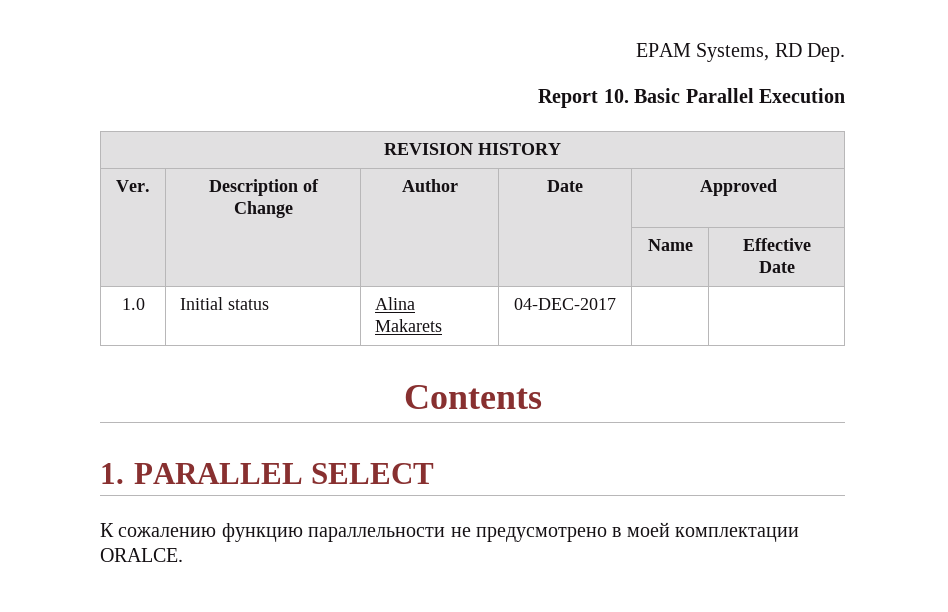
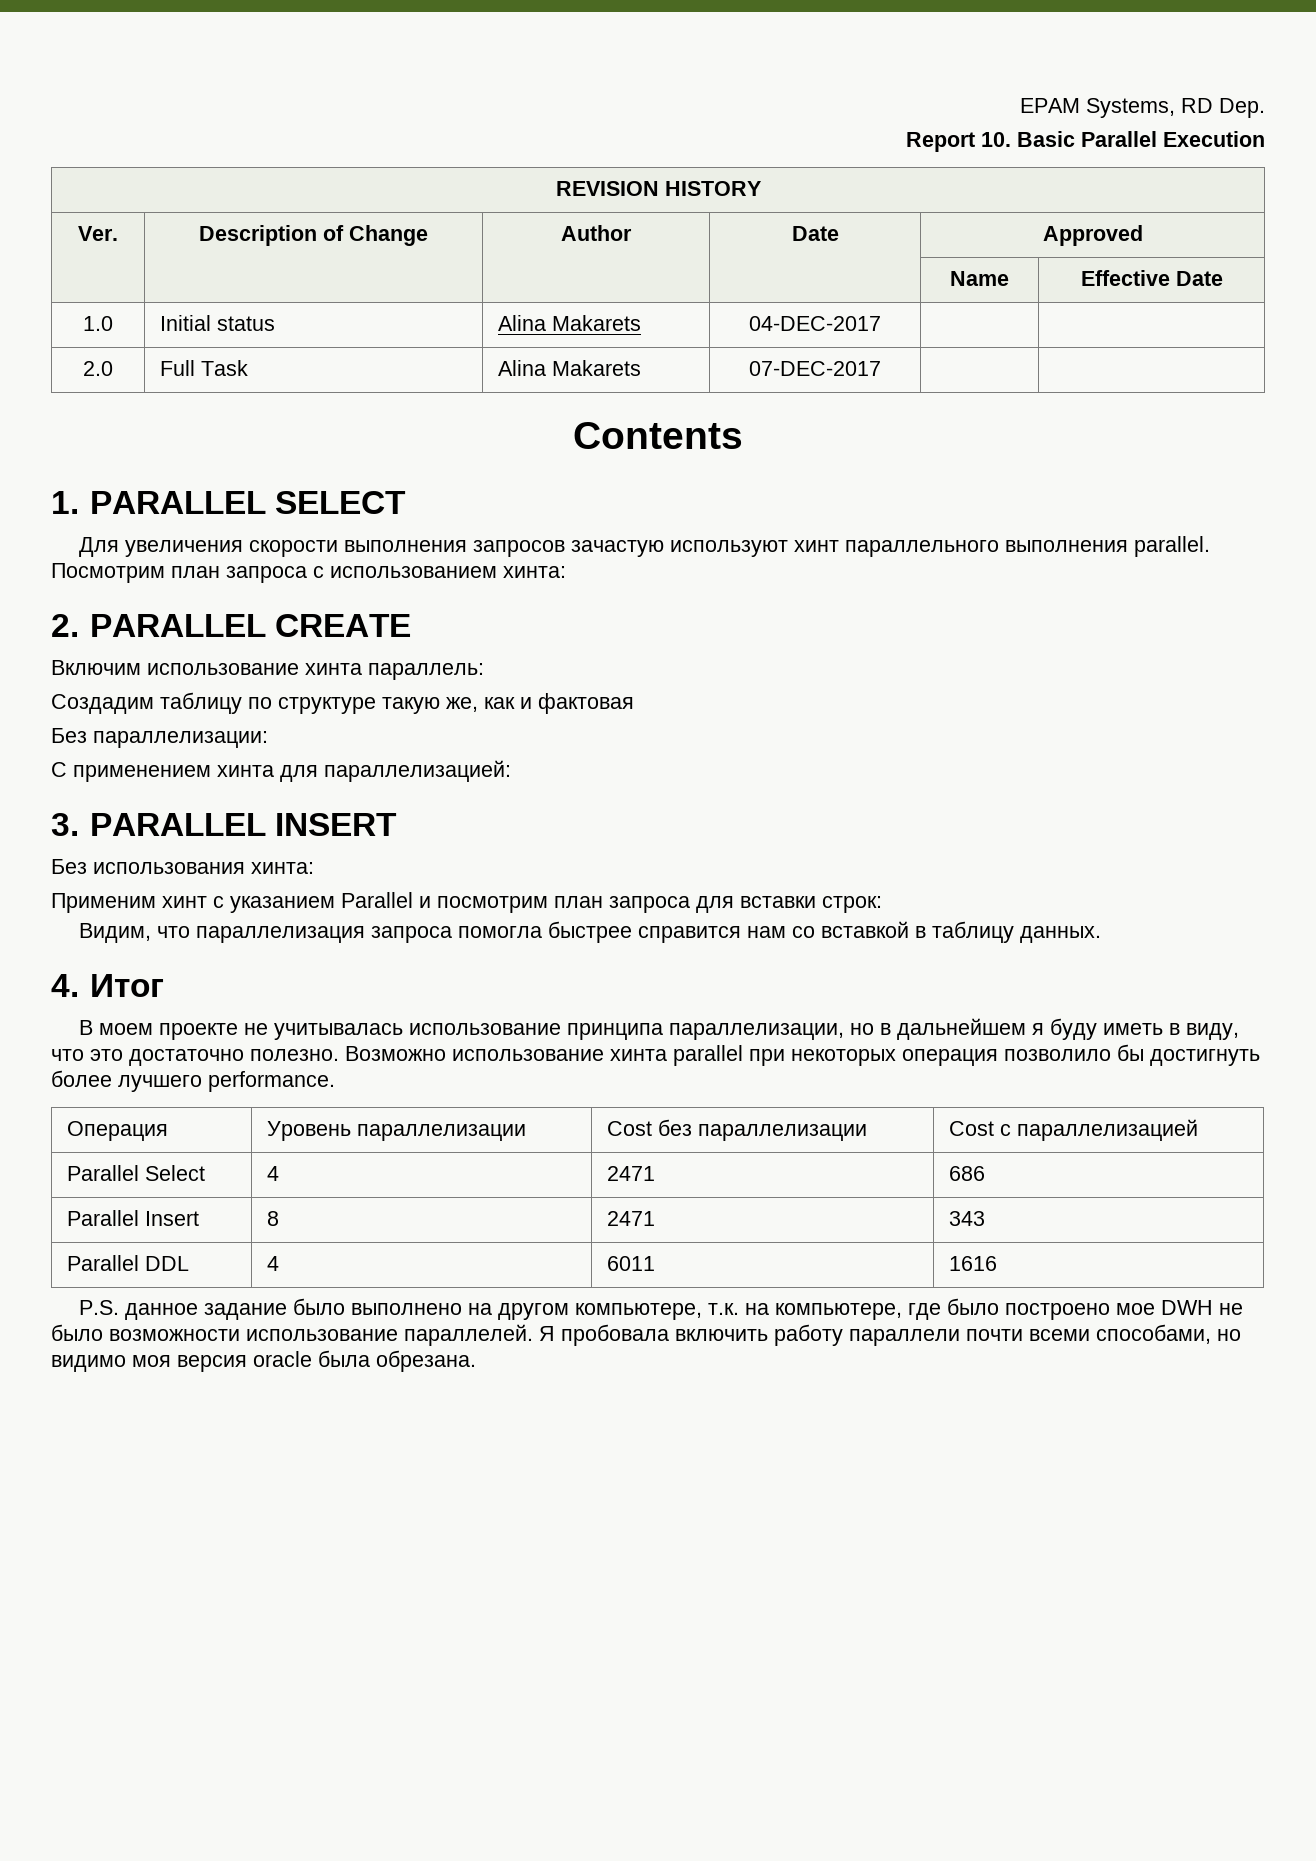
[403,385,542,409] [100,463,435,484] [100,522,800,542] [100,548,183,562] // Contents // 1. PARALLEL SELECT // К сожалению функцию параллельности не предусмотрено в моей комплектации ORALCE. -> [83,361,113,376] [160,360,249,376] [498,360,642,376] [749,361,881,376] [573,422,743,449] [51,491,406,514] [79,536,1211,557] [51,563,566,583] [51,614,411,637] [51,660,484,680] [51,692,634,714] [51,728,268,748] [51,760,511,782] [51,813,397,836] [51,859,314,874] [51,892,882,913] [79,921,1102,943] [51,974,164,997] [79,1018,1240,1040] [51,1044,1260,1066] [51,1070,335,1092] [67,1121,169,1141] [267,1121,527,1141] [607,1119,868,1141] [949,1119,1199,1141] [67,1165,206,1181] [267,1166,280,1181] [607,1166,656,1181] [949,1166,986,1181] [67,1210,200,1226] [267,1211,280,1226] [607,1211,656,1226] [949,1211,986,1226] [67,1255,190,1271] [267,1256,280,1271] [607,1256,656,1271] [949,1256,998,1271] [79,1298,1244,1320] [51,1324,1241,1346] [51,1350,476,1372] // 2.0 | Full Task | Alina Makarets | 07-DEC-2017 | | // Contents // 1. PARALLEL SELECT // Для увеличения скорости выполнения запросов зачастую используют хинт параллельного выполнения parallel. Посмотрим план запроса с использованием хинта: // 2. PARALLEL CREATE // Включим использование хинта параллель: // Создадим таблицу по структуре такую же, как и фактовая // Без параллелизации: // С применением хинта для параллелизацией: // 3. PARALLEL INSERT // Без использования хинта: // Применим хинт с указанием Parallel и посмотрим план запроса для вставки строк: // Видим, что параллелизация запроса помогла быстрее справится нам со вставкой в таблицу данных. // 4. Итог // В моем проекте не учитывалась использование принципа параллелизации, но в дальнейшем я буду иметь в виду, что это достаточно полезно. Возможно использование хинта parallel при некоторых операция позволило бы достигнуть более лучшего performance. // Операция | Уровень параллелизации | Cost без параллелизации | Cost с параллелизацией // Parallel Select | 4 | 2471 | 686 // Parallel Insert | 8 | 2471 | 343 // Parallel DDL | 4 | 6011 | 1616 // P.S. данное задание было выполнено на другом компьютере, т.к. на компьютере, где было построено мое DWH не было возможности использование параллелей. Я пробовала включить работу параллели почти всеми способами, но видимо моя версия oracle была обрезана.

